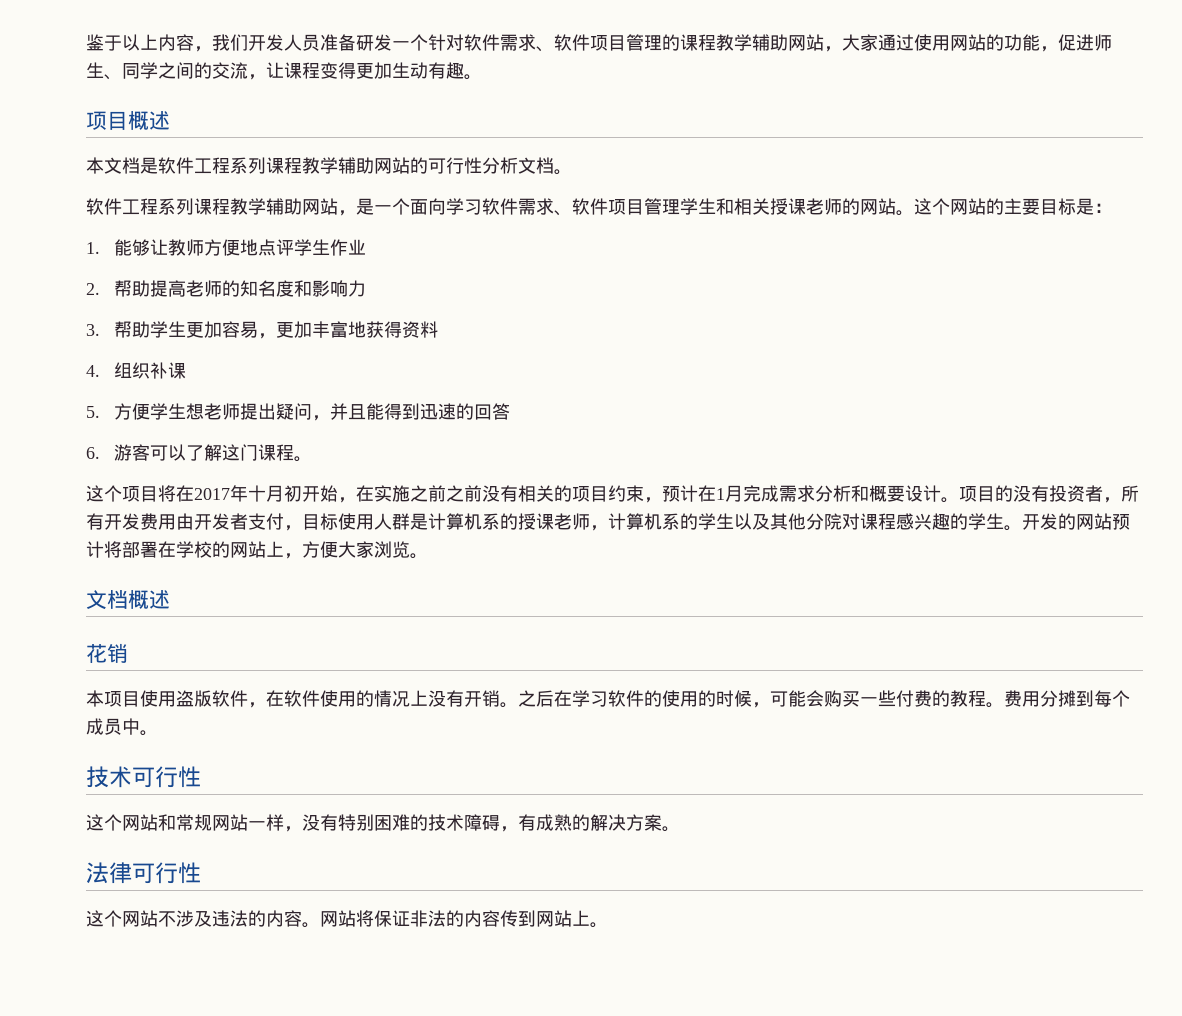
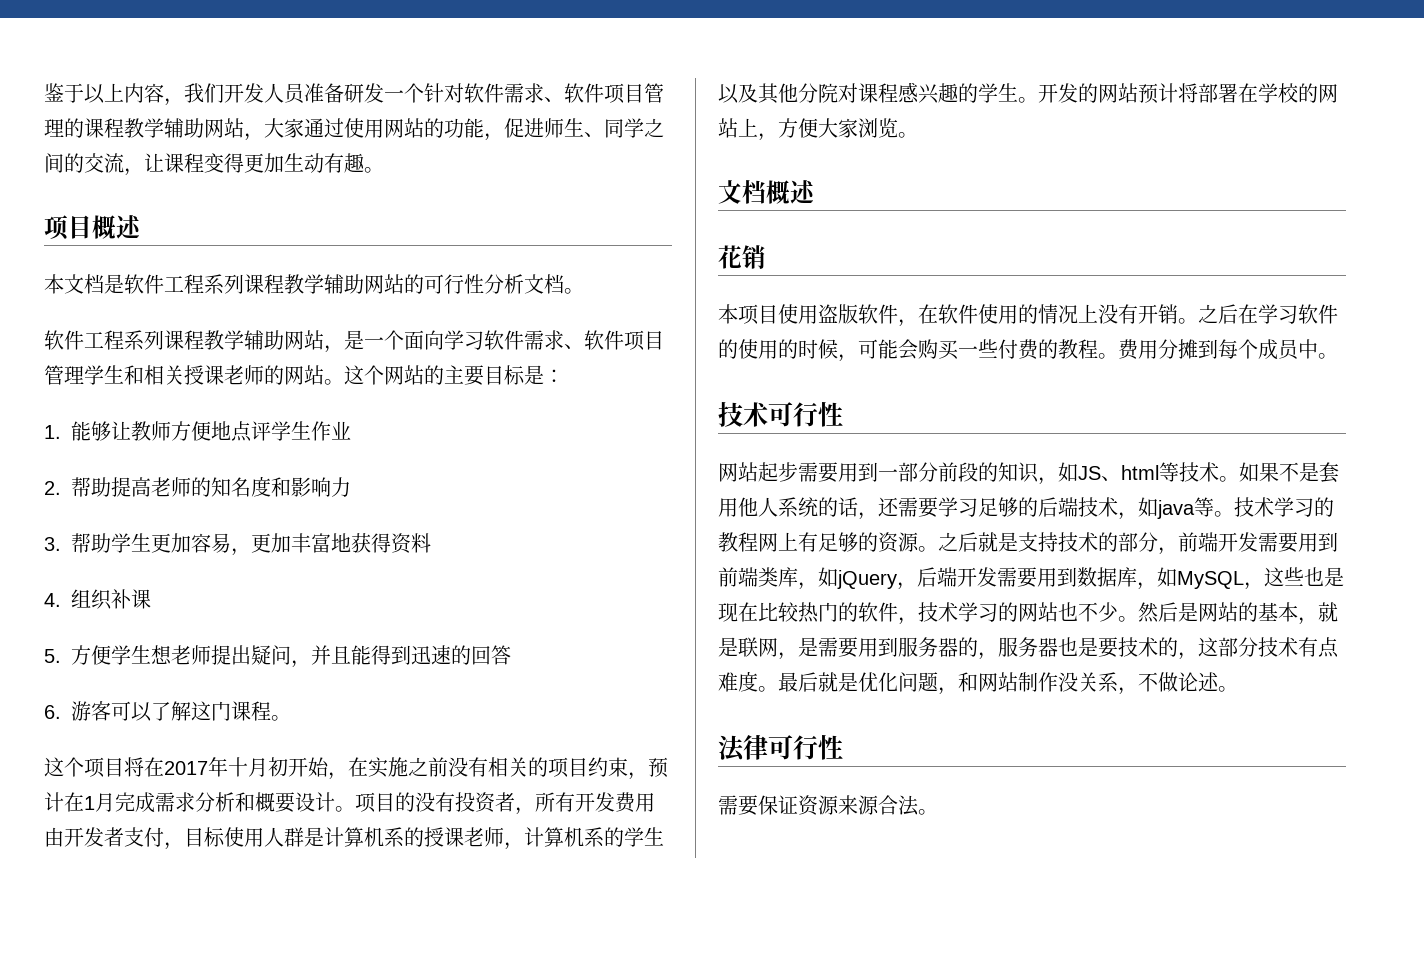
[446,485,482,502] 之前 -> (448, 767) none
[86,814,680,832] [86,862,201,884] [86,910,590,928] 这个网站和常规网站一样，没有特别困难的技术障碍，有成熟的解决方案。 // 法律可行性 // 这个网站不涉及违法的内容。网站将保证非法的内容传到网站上 -> [718,462,1339,485] [718,497,1334,520] [718,532,1338,555] [718,567,1344,590] [718,602,1338,625] [718,637,1339,660] [718,671,1238,695] [718,734,843,762] [718,795,919,816] 网站起步需要用到一部分前段的知识，如JS、html等技术。如果不是套用他人系统的话，还需要学习足够的后端技术，如java等。技术学习的教程网上有足够的资源。之后就是支持技术的部分，前端开发需要用到前端类库，如jQuery，后端开发需要用到数据库，如MySQL，这些也是现在比较热门的软件，技术学习的网站也不少。然后是网站的基本，就是联网，是需要用到服务器的，服务器也是要技术的，这部分技术有点难度。最后就是优化问题，和网站制作没关系，不做论述。 // 法律可行性 // 需要保证资源来源合法

